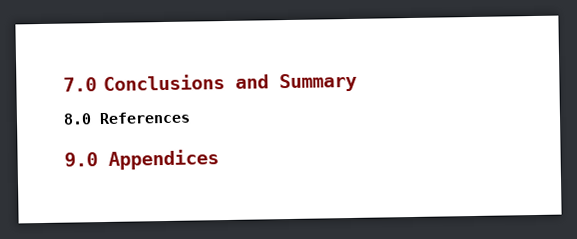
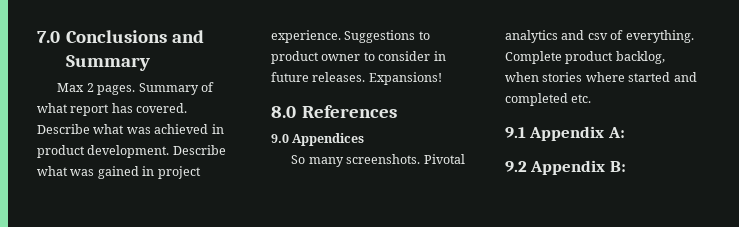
[63,111,191,125] [64,149,219,170] 8.0 References // 9.0 Appendices -> [57,82,214,95] [37,103,188,116] [37,124,224,134] [37,145,226,158] [37,166,201,179] [271,30,430,43] [271,51,446,64] [271,72,442,85] [271,105,398,118] [271,133,365,146] [291,154,465,167] [505,30,694,43] [505,51,665,64] [505,72,697,82] [505,93,592,106] [505,126,625,141] [505,160,626,175] Max 2 pages. Summary of what report has covered. Describe what was achieved in product development. Describe what was gained in project experience. Suggestions to product owner to consider in future releases. Expansions! // 8.0 References // 9.0 Appendices // So many screenshots. Pivotal analytics and csv of everything. Complete product backlog, when stories where started and completed etc. // 9.1 Appendix A: // 9.2 Appendix B:

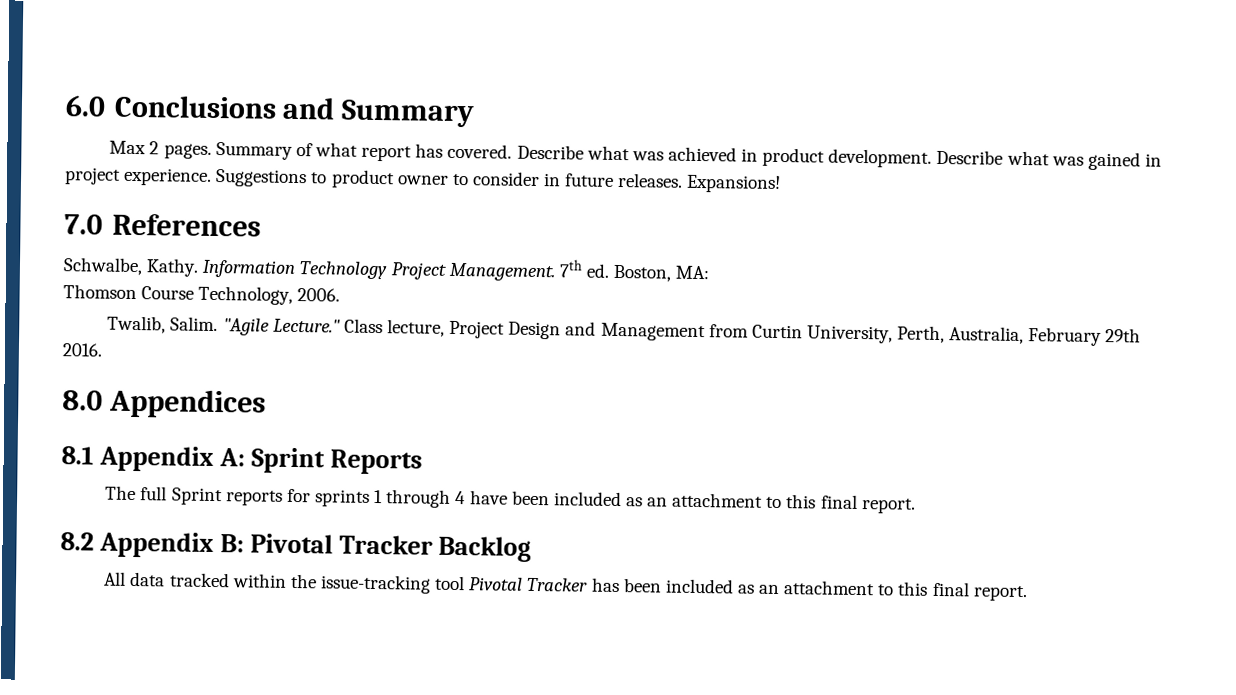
[37,31,60,43] 7.0 -> [65,95,106,117] 6.0
[271,106,296,118] 8.0 -> [64,214,103,235] 7.0
[271,133,365,146] [291,154,465,167] [505,30,694,43] [505,51,665,64] [505,72,697,82] [505,93,592,106] [505,126,625,141] [505,160,626,175] 9.0 Appendices // So many screenshots. Pivotal analytics and csv of everything. Complete product backlog, when stories where started and completed etc. // 9.1 Appendix A: // 9.2 Appendix B: -> [63,257,711,282] [63,284,341,305] [107,315,1142,346] [62,343,103,357] [62,388,266,419] [61,445,423,475] [105,485,916,514] [60,531,532,562] [104,571,1028,602] Schwalbe, Kathy. Information Technology Project Management. 7th ed. Boston, MA: // Thomson Course Technology, 2006. // Twalib, Salim. "Agile Lecture." Class lecture, Project Design and Management from Curtin University, Perth, Australia, February 29th 2016. // 8.0 Appendices // 8.1 Appendix A: Sprint Reports // The full Sprint reports for sprints 1 through 4 have been included as an attachment to this final report. // 8.2 Appendix B: Pivotal Tracker Backlog // All data tracked within the issue-tracking tool Pivotal Tracker has been included as an attachment to this final report.

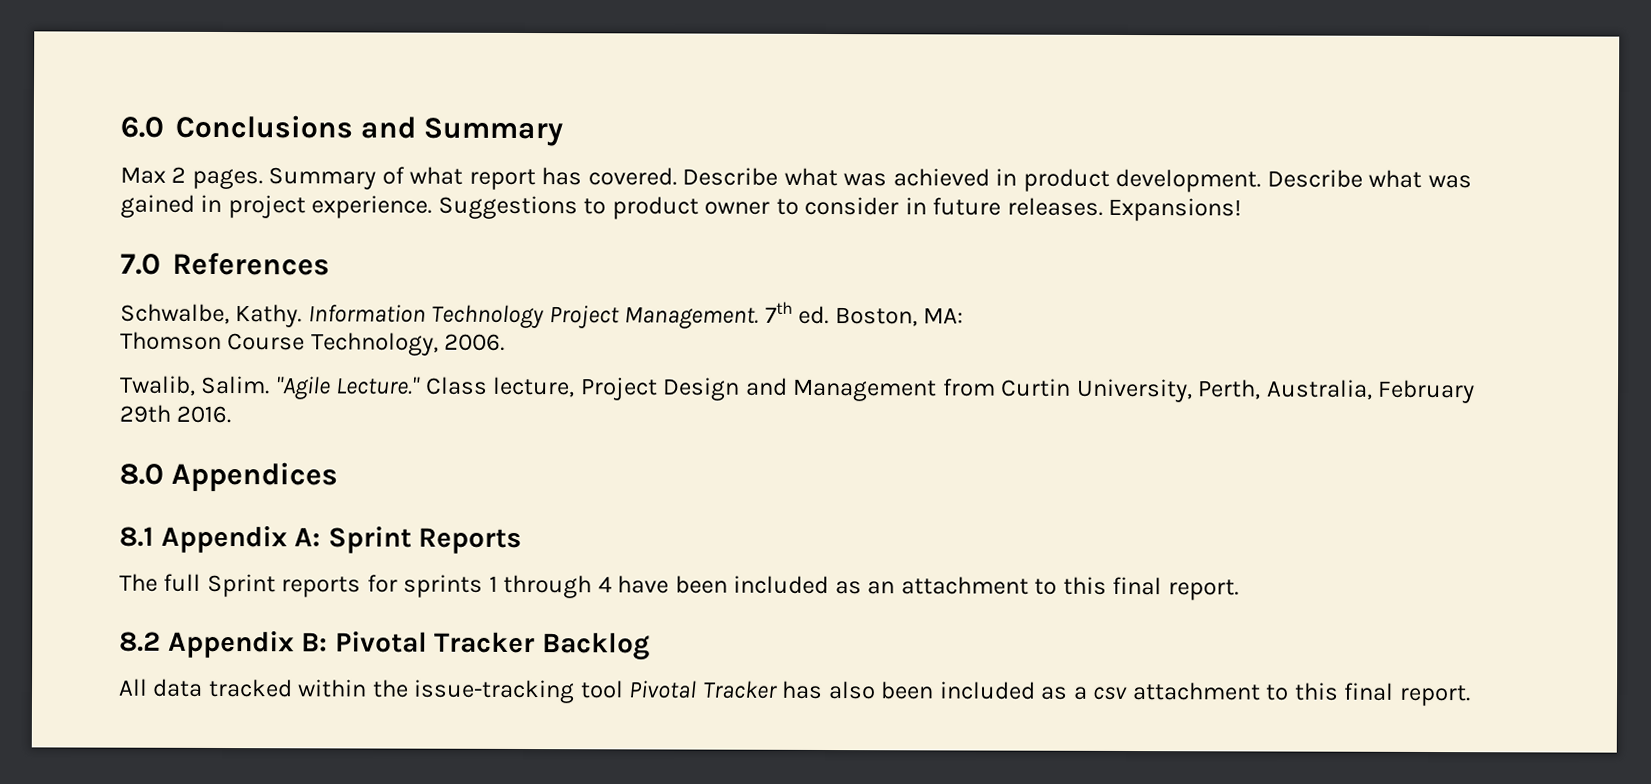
[622,578,781,595] been included as an -> [827,681,1129,701] also been included as a csv

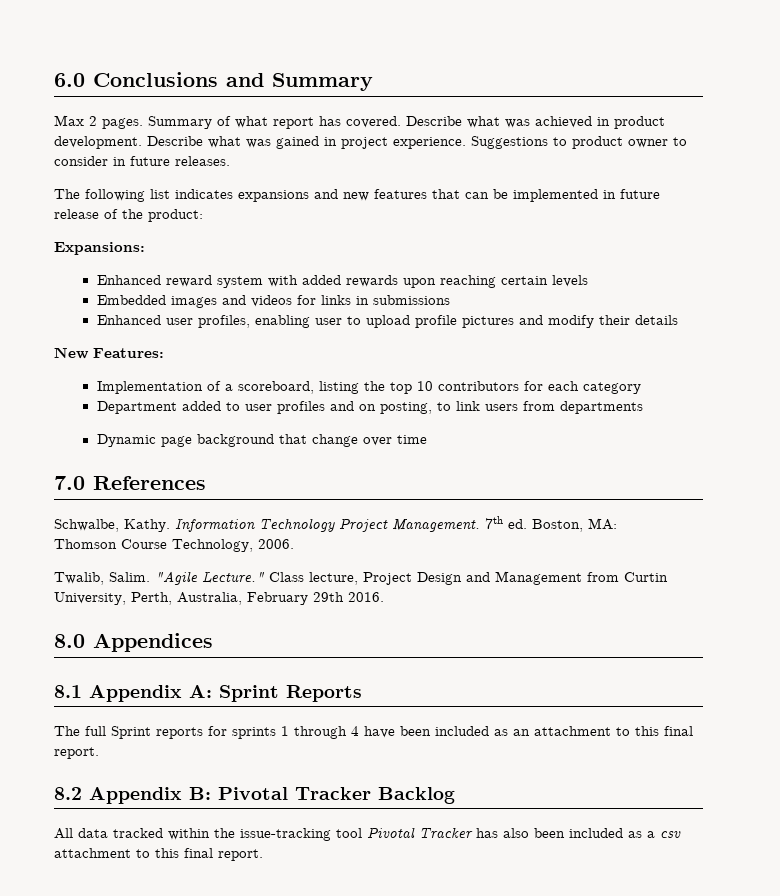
[1108,197,1243,222] Expansions! -> [54,189,660,202] [54,209,203,222] [54,242,145,255] [96,275,588,288] [96,295,450,308] [96,315,678,328] [54,347,164,359] [96,381,641,394] [96,401,643,414] [96,434,427,447] // The following list indicates expansions and new features that can be implemented in future release of the product: // Expansions: // Enhanced reward system with added rewards upon reaching certain levels // Embedded images and videos for links in submissions // Enhanced user profiles, enabling user to upload profile pictures and modify their details // New Features: // Implementation of a scoreboard, listing the top 10 contributors for each category // Department added to user profiles and on posting, to link users from departments // Dynamic page background that change over time

